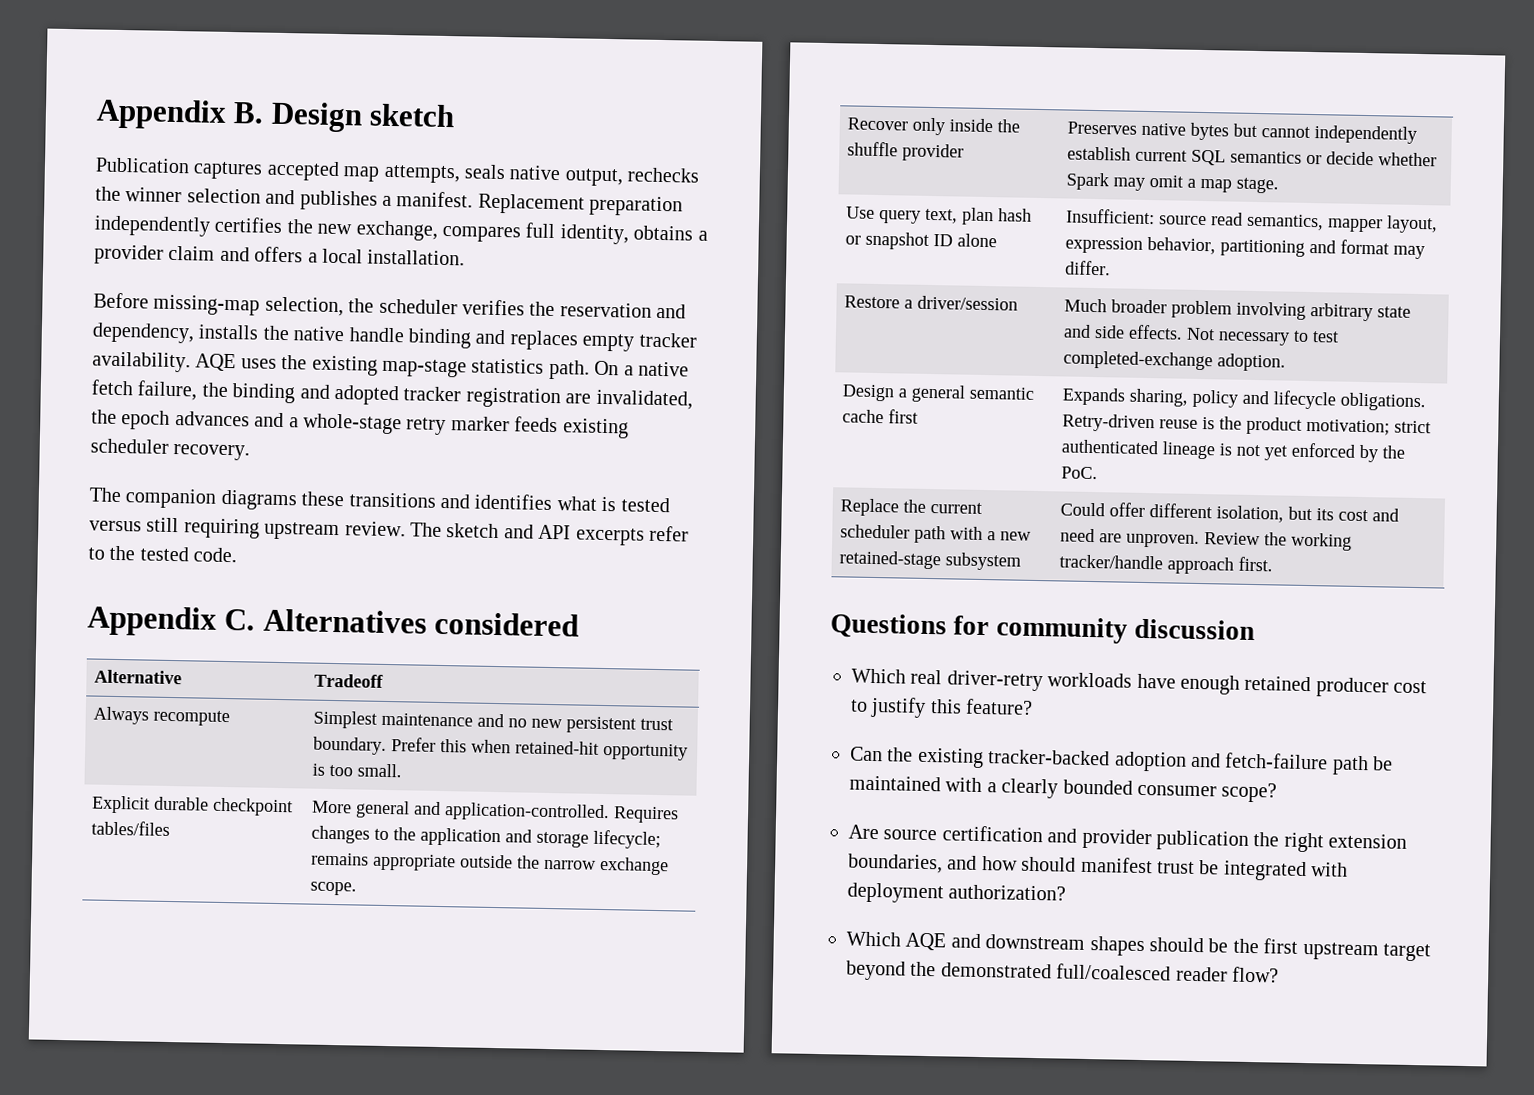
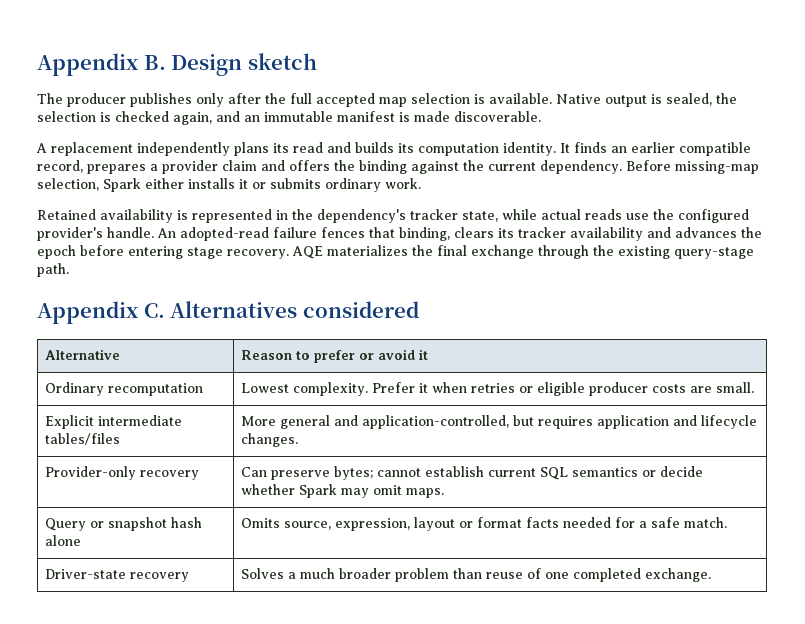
[95,157,700,187] [95,186,684,217] [94,215,694,245] Publication captures accepted map attempts, seals native output, rechecks the winner selection and publishes a manifest. Replacement preparation independently certifies the new exchange, compares full identity, obtains -> [37,93,737,107] [37,111,541,125] [36,142,751,156] [37,160,146,174] The producer publishes only after the full accepted map selection is available. Native output is sealed, the selection is checked again, and an immutable manifest is made discoverable. // A replacement independently plans its read and builds its computation identity. It finds an earlier compatible record, prepares
[307,248,466,266] [93,292,687,319] [92,322,697,352] [92,351,689,380] [91,379,693,410] [91,409,629,439] [90,438,251,461] [89,487,670,513] [89,517,689,546] [88,545,238,563] a local installation. // Before missing-map selection, the scheduler verifies the reservation and dependency, installs the native handle binding and replaces empty tracker availability. AQE uses the existing map-stage statistics path. On a native fetch failure, the binding and adopted tracker registration are invalidated, the epoch advances and a whole-stage retry marker feeds existing scheduler recovery. // The companion diagrams these transitions and identifies what is tested versus still requiring upstream review. The sketch and API excerpts refer to the tested code. -> [334,160,759,174] [37,178,421,192] [37,209,749,223] [37,227,762,241] [37,245,754,259] [37,263,69,277] the binding against the current dependency. Before missing-map selection, Spark either installs it or submits ordinary work. // Retained availability is represented in the dependency's tracker state, while actual reads use the configured provider's handle. An adopted-read failure fences that binding, clears its tracker availability and advances the epoch before entering stage recovery. AQE materializes the final exchange through the existing query-stage path.
[314,673,385,688] [93,706,231,727] [313,710,674,734] [313,736,689,761] [312,763,354,777] Tradeoff // Always recompute | Simplest maintenance and no new persistent trust boundary. Prefer this when retained-hit opportunity is too -> [240,349,428,363] [44,382,203,396] [240,382,712,396] Reason to prefer or avoid it // Ordinary recomputation | Lowest complexity. Prefer it when retries or eligible producer costs are
[154,796,294,817] durable checkpoint -> [97,415,182,426] intermediate
[444,802,680,824] [311,825,662,850] [311,852,670,876] [310,881,358,896] [847,117,1021,136] [847,141,965,162] [1067,121,1418,144] application-controlled. Requires changes to the application and storage lifecycle; remains appropriate outside the narrow exchange scope. // Recover only inside the shuffle provider | Preserves native bytes but cannot independently -> [361,415,757,429] [240,433,298,447] [44,466,199,480] [240,466,421,480] application-controlled, but requires application and lifecycle changes. // Provider-only recovery | Can preserve bytes; cannot
[1187,177,1280,194] [846,206,1033,226] a map stage. // Use query text, plan hash -> [405,488,444,498] [44,518,86,531] maps. // Query
[933,234,954,247] ID -> [170,517,202,528] hash
[1066,208,1439,234] [1065,236,1426,260] [1065,260,1112,276] [844,295,1019,311] [1064,298,1412,322] [1063,324,1340,346] [1063,350,1287,372] [842,384,1035,403] [842,409,919,424] [1062,387,1427,412] [1062,413,1432,436] [1061,439,1406,463] [1061,466,1099,480] [840,498,983,517] [840,524,1032,544] [839,550,1022,571] [1060,502,1400,523] [1060,528,1353,551] [1059,554,1274,575] [830,613,1255,644] [851,668,1428,698] [850,696,1034,718] [850,746,1394,776] [849,775,1278,803] [848,824,1408,853] [848,853,1349,882] [847,882,1067,904] [846,931,1431,962] [846,960,1279,983] Insufficient: source read semantics, mapper layout, expression behavior, partitioning and format may differ. // Restore a driver/session | Much broader problem involving arbitrary state and side effects. Not necessary to test completed-exchange adoption. // Design a general semantic cache first | Expands sharing, policy and lifecycle obligations. Retry-driven reuse is the product motivation; strict authenticated lineage is not yet enforced by the PoC. // Replace the current scheduler path with a new retained-stage subsystem | Could offer different isolation, but its cost and need are unproven. Review the working tracker/handle approach first. // Questions for community discussion // Which real driver-retry workloads have enough retained producer cost to justify this feature? // Can the existing tracker-backed adoption and fetch-failure path be maintained with a clearly bounded consumer scope? // Are source certification and provider publication the right extension boundaries, and how should manifest trust be integrated with deployment authorization? // Which AQE and downstream shapes should be the first upstream target beyond the demonstrated full/coalesced reader flow? -> [240,517,727,531] [44,569,189,582] [240,568,711,582] Omits source, expression, layout or format facts needed for a safe match. // Driver-state recovery | Solves a much broader problem than reuse of one completed exchange.

